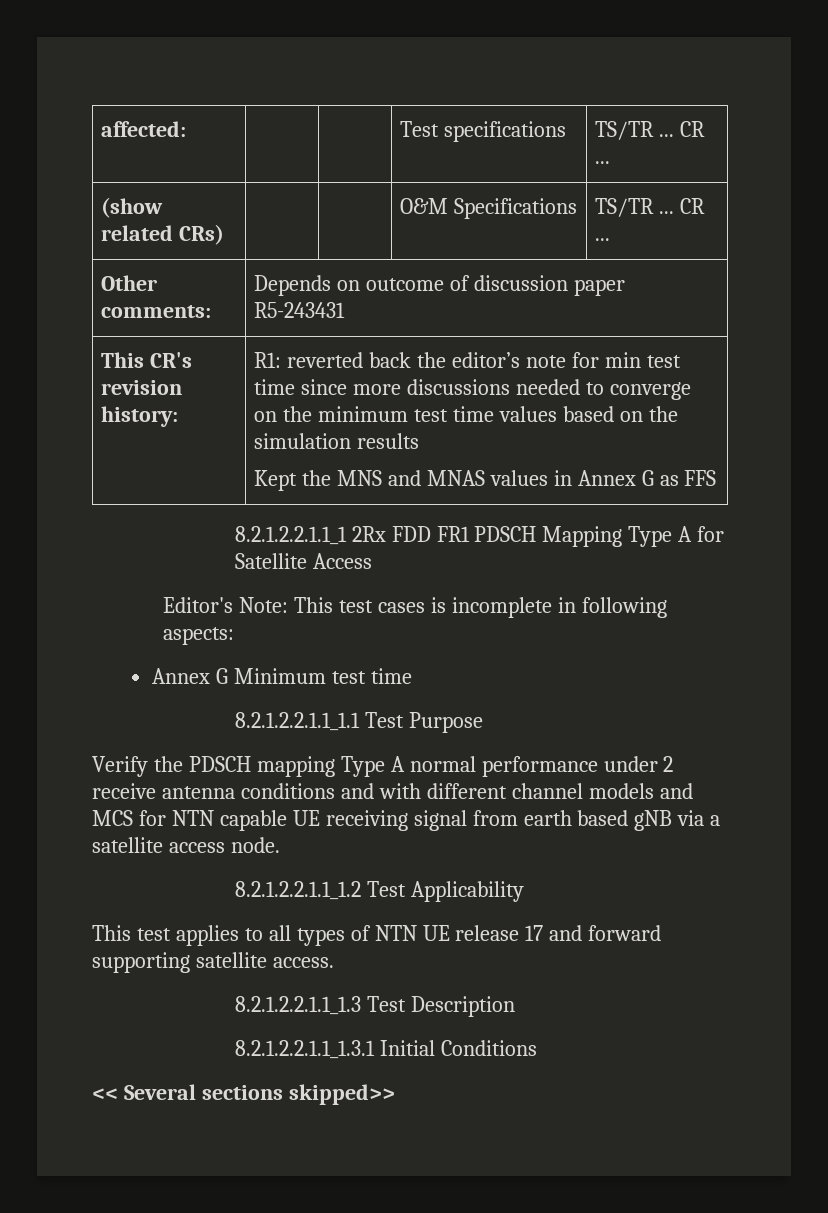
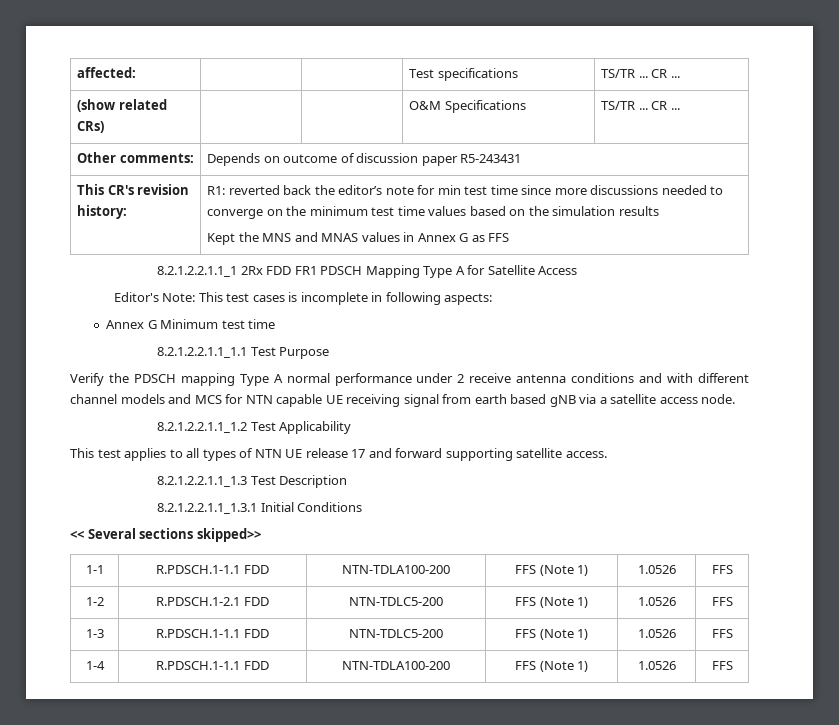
(395, 1094) none -> [85,565,104,574] [156,565,269,574] [342,565,450,574] [514,565,589,576] [637,565,676,574] [711,565,733,574] [85,597,104,606] [156,597,269,606] [349,597,443,606] [514,597,589,608] [637,597,676,606] [711,597,733,606] [85,629,104,638] [156,629,269,638] [349,629,443,638] [514,629,589,640] [637,629,676,638] [711,629,733,638] [85,661,105,670] [156,661,269,670] [342,661,450,670] [514,661,589,672] [637,661,676,670] [711,661,733,670] // 1-1 | R.PDSCH.1-1.1 FDD | NTN-TDLA100-200 | FFS (Note 1) | 1.0526 | FFS // 1-2 | R.PDSCH.1-2.1 FDD | NTN-TDLC5-200 | FFS (Note 1) | 1.0526 | FFS // 1-3 | R.PDSCH.1-1.1 FDD | NTN-TDLC5-200 | FFS (Note 1) | 1.0526 | FFS // 1-4 | R.PDSCH.1-1.1 FDD | NTN-TDLA100-200 | FFS (Note 1) | 1.0526 | FFS

